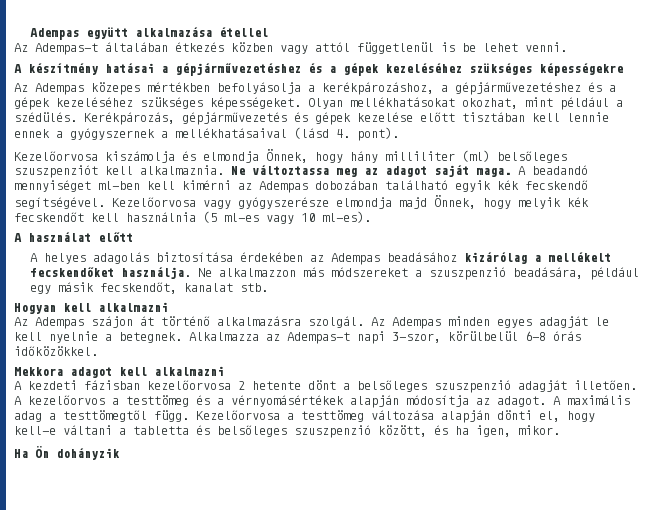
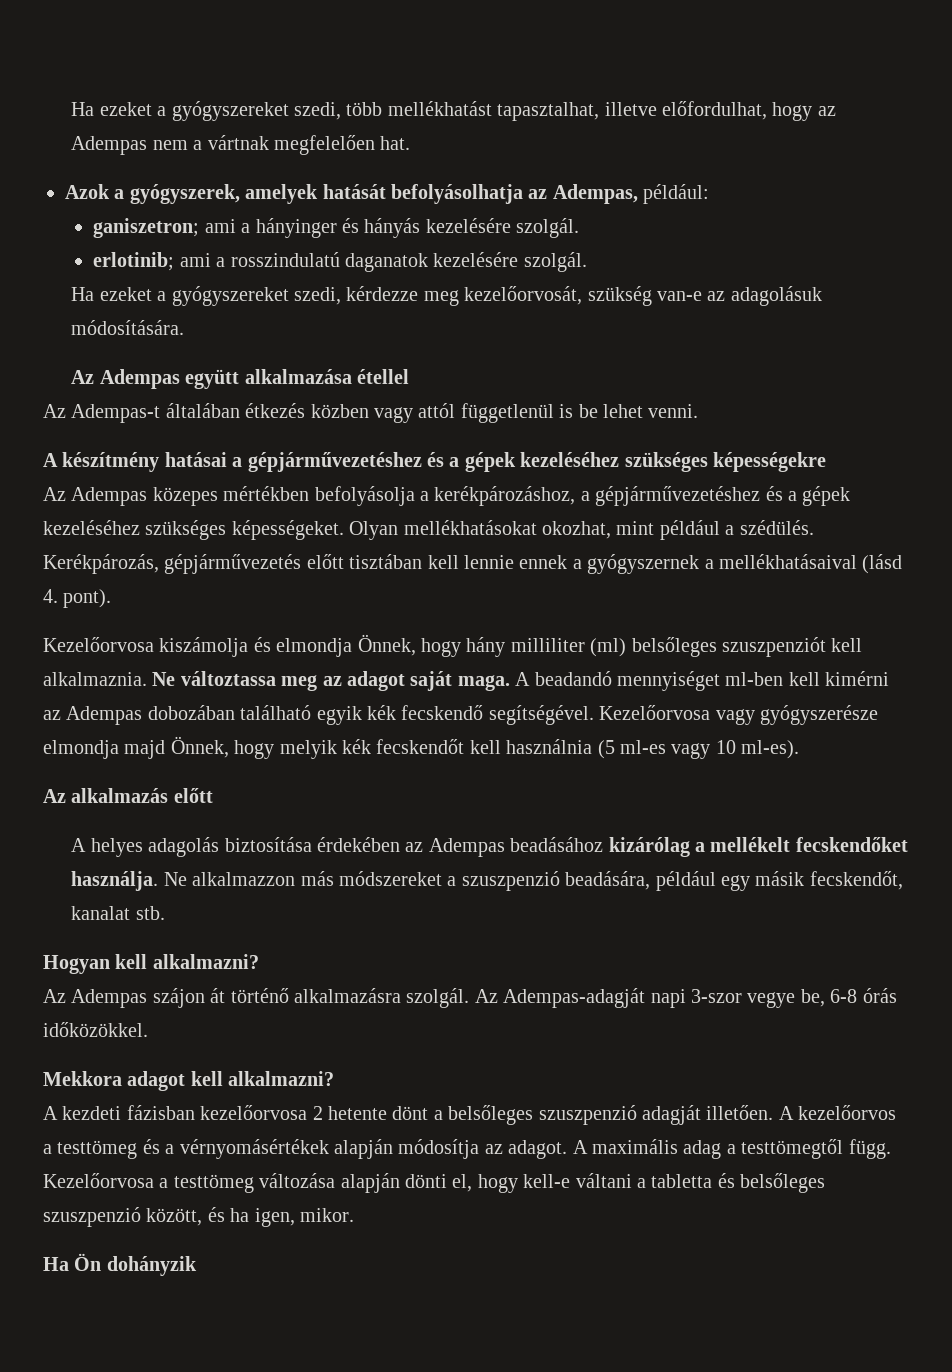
(29, 34) none -> [71,101,836,121] [71,135,411,155] [65,184,710,204] [93,218,580,238] [93,252,587,272] [71,286,822,306] [71,320,185,335] [71,370,95,384] Ha ezeket a gyógyszereket szedi, több mellékhatást tapasztalhat, illetve előfordulhat, hogy az Adempas nem a vártnak megfelelően hat. // Azok a gyógyszerek, amelyek hatását befolyásolhatja az Adempas, például: // ganiszetron; ami a hányinger és hányás kezelésére szolgál. // erlotinib; ami a rosszindulatú daganatok kezelésére szolgál. // Ha ezeket a gyógyszereket szedi, kérdezze meg kezelőorvosát, szükség van-e az adagolásuk módosítására. // Az
[294,112,413,125] és gépek kezelése -> (302, 564) none
[14,232,91,242] A használat -> [43,788,169,803] Az alkalmazás
[98,302,168,312] alkalmazni -> [152,954,259,969] alkalmazni?
[392,316,609,329] [14,331,518,344] Adempas minden egyes adagját le kell nyelnie a betegnek. Alkalmazza az Adempas-t napi 3-szor, körülbelül -> [503,988,825,1008] Adempas-adagját napi 3-szor vegye be,
[154,366,224,376] alkalmazni -> [228,1071,335,1086] alkalmazni?

